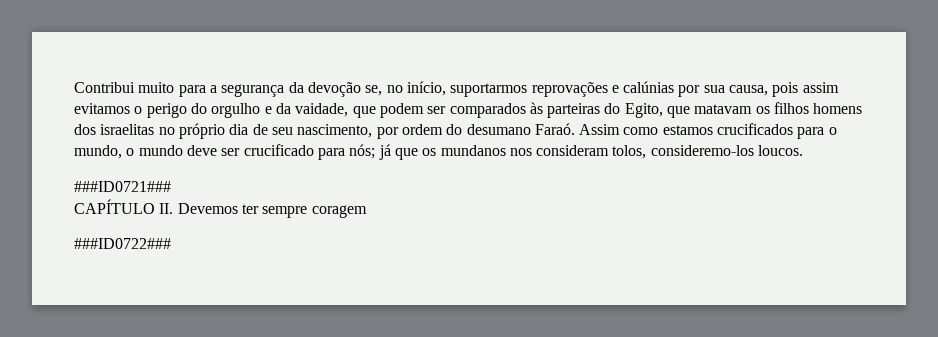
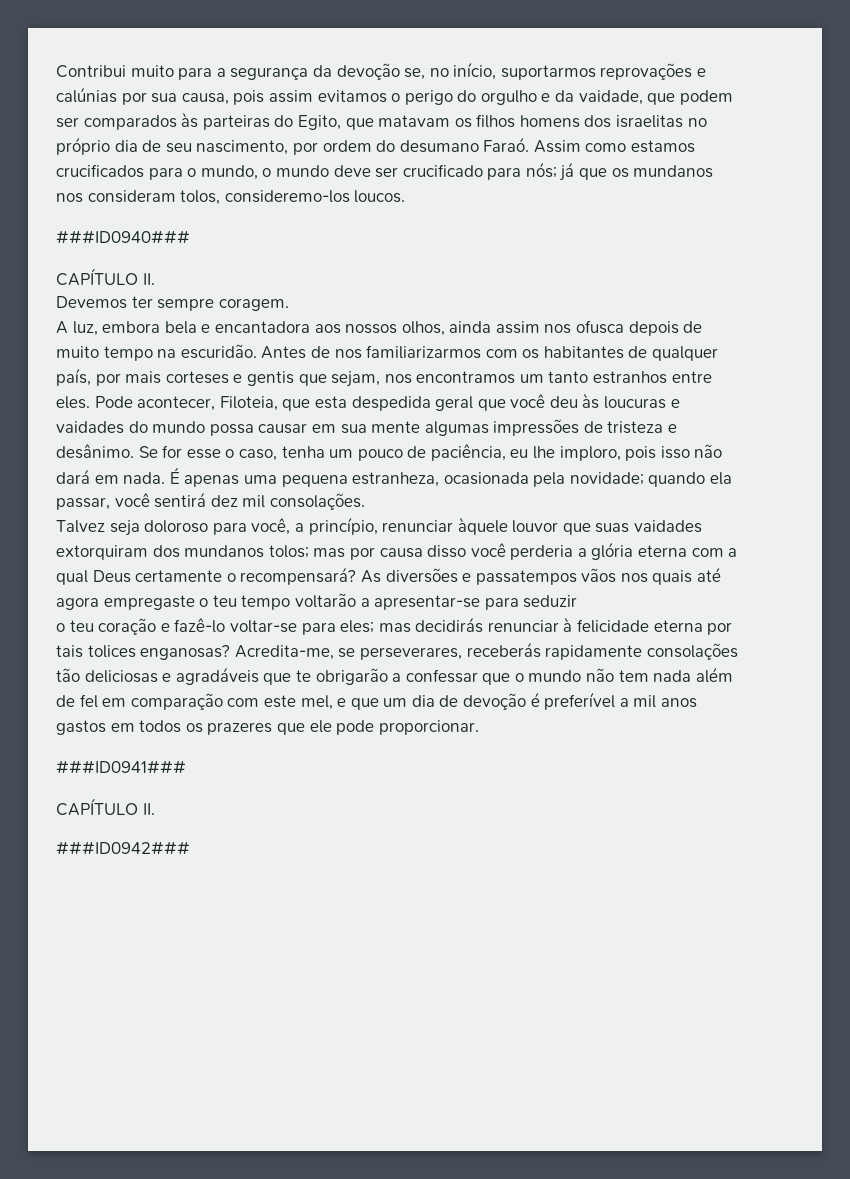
[74,181,171,192] [74,199,174,214] ###ID0721### // CAPÍTULO II. -> [56,230,190,244] [56,268,155,286] ###ID0940### // CAPÍTULO II. //
[311,205,367,218] [74,238,171,249] coragem // ###ID0722### -> [218,298,289,311] [56,320,703,336] [56,344,719,361] [56,368,712,387] [56,393,680,411] [56,419,678,436] [56,444,723,461] [56,467,733,487] [56,492,365,510] [56,517,703,536] [56,542,738,560] [56,567,722,585] [56,593,578,610] [56,617,733,635] [56,642,738,660] [56,667,733,685] [56,692,698,710] [56,720,479,735] [56,760,186,774] [56,798,155,816] [56,841,190,855] coragem. // A luz, embora bela e encantadora aos nossos olhos, ainda assim nos ofusca depois de muito tempo na escuridão. Antes de nos familiarizarmos com os habitantes de qualquer país, por mais corteses e gentis que sejam, nos encontramos um tanto estranhos entre eles. Pode acontecer, Filoteia, que esta despedida geral que você deu às loucuras e vaidades do mundo possa causar em sua mente algumas impressões de tristeza e desânimo. Se for esse o caso, tenha um pouco de paciência, eu lhe imploro, pois isso não dará em nada. É apenas uma pequena estranheza, ocasionada pela novidade; quando ela passar, você sentirá dez mil consolações. // Talvez seja doloroso para você, a princípio, renunciar àquele louvor que suas vaidades extorquiram dos mundanos tolos; mas por causa disso você perderia a glória eterna com a qual Deus certamente o recompensará? As diversões e passatempos vãos nos quais até agora empregaste o teu tempo voltarão a apresentar-se para seduzir // o teu coração e fazê-lo voltar-se para eles; mas decidirás renunciar à felicidade eterna por tais tolices enganosas? Acredita-me, se perseverares, receberás rapidamente consolações tão deliciosas e agradáveis que te obrigarão a confessar que o mundo não tem nada além de fel em comparação com este mel, e que um dia de devoção é preferível a mil anos gastos em todos os prazeres que ele pode proporcionar. // ###ID0941### // CAPÍTULO II. // ###ID0942###

